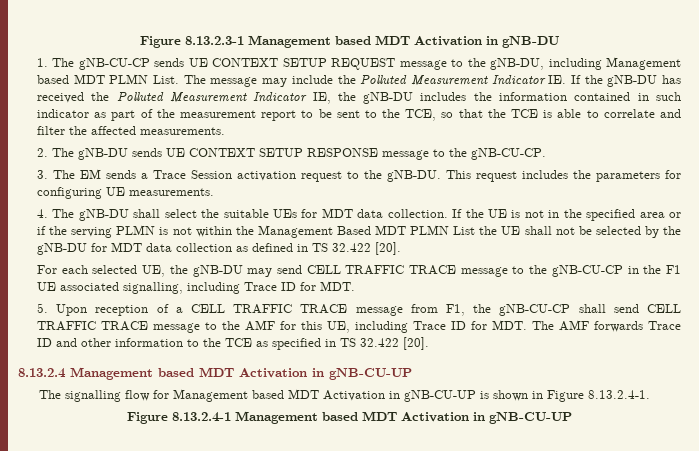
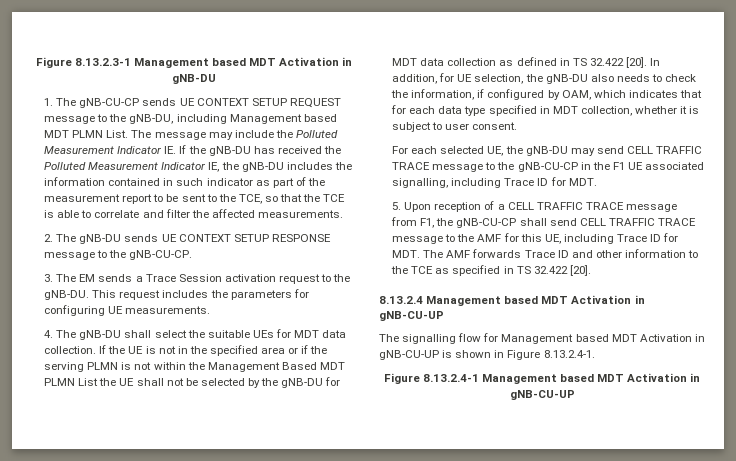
(402, 248) none -> [650,58,661,66] [392,73,697,84] [391,89,702,100] [391,105,700,116] [392,122,518,132] In addition, for UE selection, the gNB-DU also needs to check the information, if configured by OAM, which indicates that for each data type specified in MDT collection, whether it is subject to user consent.

